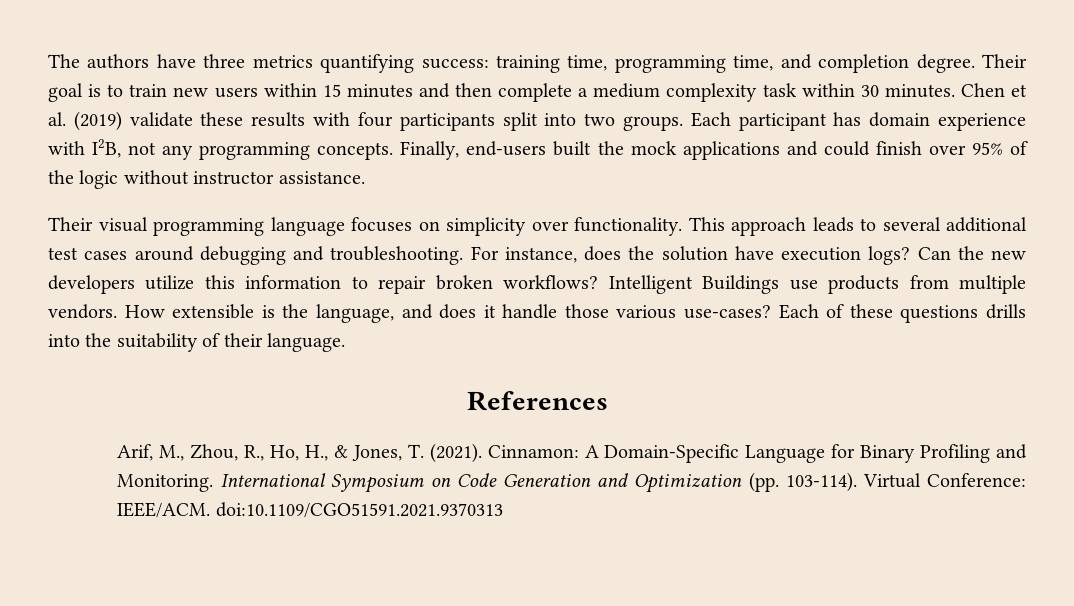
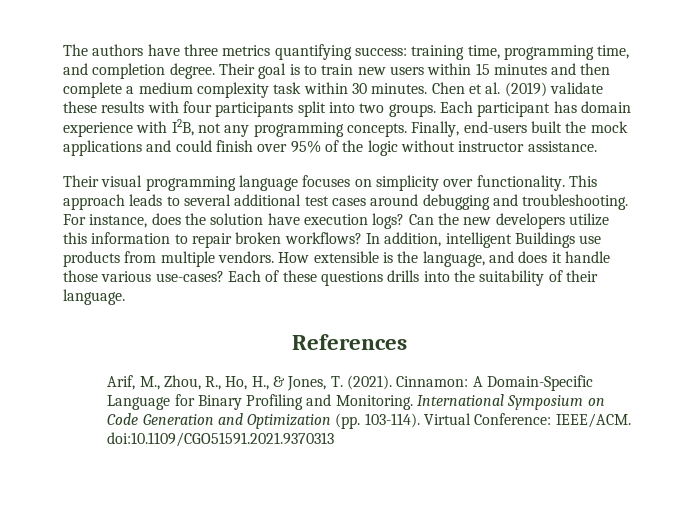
[608,275,693,294] Intelligent -> [365,232,512,248] In addition, intelligent

